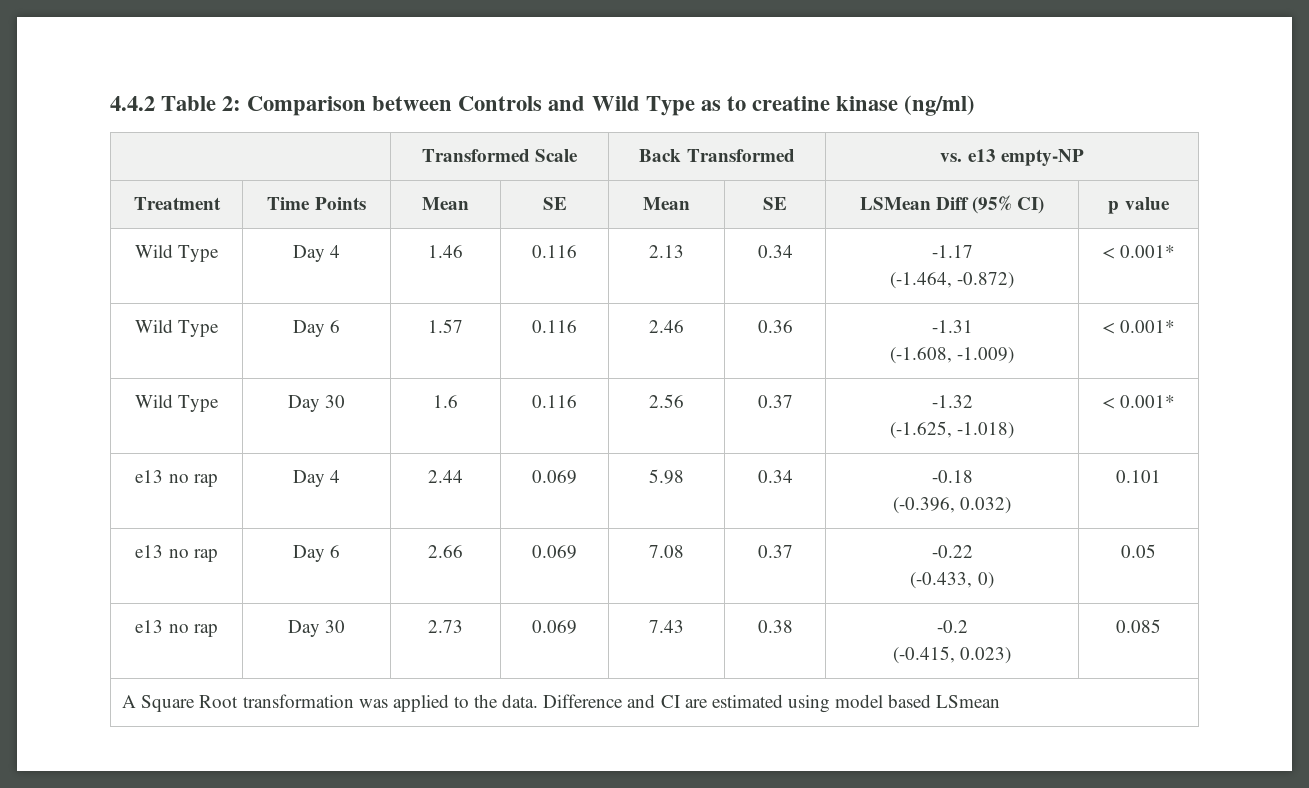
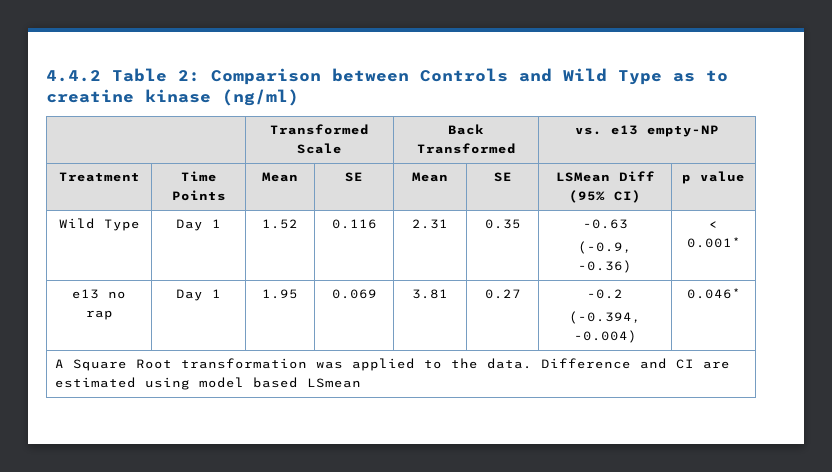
[330,245,341,258] [428,245,463,258] [532,245,577,258] [648,245,684,258] [757,245,793,258] [931,245,973,258] [889,272,1015,289] [1101,245,1176,259] [134,319,220,337] [292,320,341,337] [428,319,463,333] [532,320,577,333] [648,320,684,333] [757,320,793,333] [931,320,973,333] [889,347,1015,364] [1101,320,1176,334] [134,394,220,412] [287,395,346,412] [433,395,458,408] [532,395,577,408] [648,394,684,408] [757,395,793,408] [931,395,973,408] [889,421,1015,439] 4 | 1.46 | 0.116 | 2.13 | 0.34 | -1.17 // (-1.464, -0.872) | < 0.001* // Wild Type | Day 6 | 1.57 | 0.116 | 2.46 | 0.36 | -1.31 // (-1.608, -1.009) | < 0.001* // Wild Type | Day 30 | 1.6 | 0.116 | 2.56 | 0.37 | -1.32 // (-1.625, -1.018) -> [211,219,221,228] [262,219,298,229] [331,219,377,229] [412,219,448,229] [484,219,521,229] [582,219,628,229] [578,241,632,254] [578,260,632,273] 1 | 1.52 | 0.116 | 2.31 | 0.35 | -0.63 // (-0.9, -0.36)
[330,470,341,483] [428,470,463,483] [532,470,577,484] [648,469,684,484] [757,470,793,483] [931,470,973,483] [892,497,1012,514] [1116,470,1161,483] [135,545,218,562] [292,545,341,562] [428,545,463,558] [532,545,577,559] [648,545,684,558] [757,545,793,558] [931,545,973,558] [910,572,994,589] [1121,544,1156,558] [135,620,218,637] [287,620,346,637] [428,620,463,633] [532,620,577,634] [648,620,684,633] [757,620,793,633] [936,620,968,633] [892,646,1012,664] [1116,619,1161,633] 4 | 2.44 | 0.069 | 5.98 | 0.34 | -0.18 // (-0.396, 0.032) | 0.101 // e13 no rap | Day 6 | 2.66 | 0.069 | 7.08 | 0.37 | -0.22 // (-0.433, 0) | 0.05 // e13 no rap | Day 30 | 2.73 | 0.069 | 7.43 | 0.38 | -0.2 // (-0.415, 0.023) | 0.085 -> [211,289,221,298] [262,289,298,299] [331,289,377,299] [412,289,448,299] [484,289,521,299] [587,289,623,299] [569,311,641,324] [573,330,637,343] [686,288,741,299] 1 | 1.95 | 0.069 | 3.81 | 0.27 | -0.2 // (-0.394, -0.004) | 0.046*

